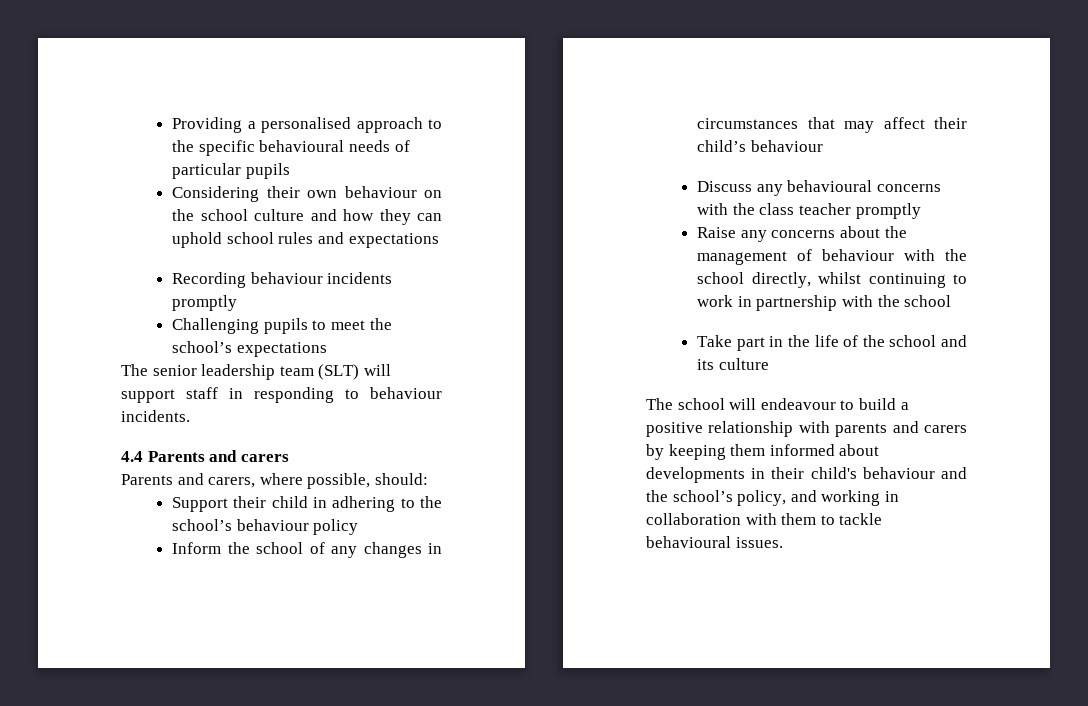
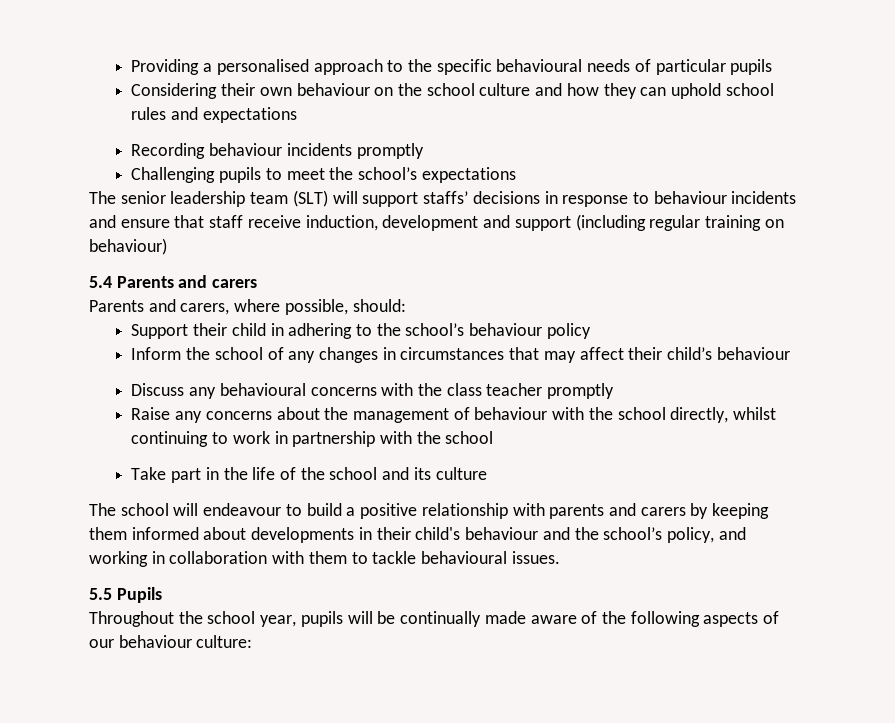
[186,387,442,403] [121,410,190,422] [121,451,143,462] staff in responding to behaviour incidents. // 4.4 -> [423,191,797,207] [89,214,784,231] [89,238,167,255] [89,276,112,288] staffs’ decisions in response to behaviour incidents and ensure that staff receive induction, development and support (including regular training on behaviour) // 5.4
(783, 542) none -> [89,587,162,603] [89,611,780,627] [89,635,253,648] // 5.5 Pupils // Throughout the school year, pupils will be continually made aware of the following aspects of our behaviour culture:

